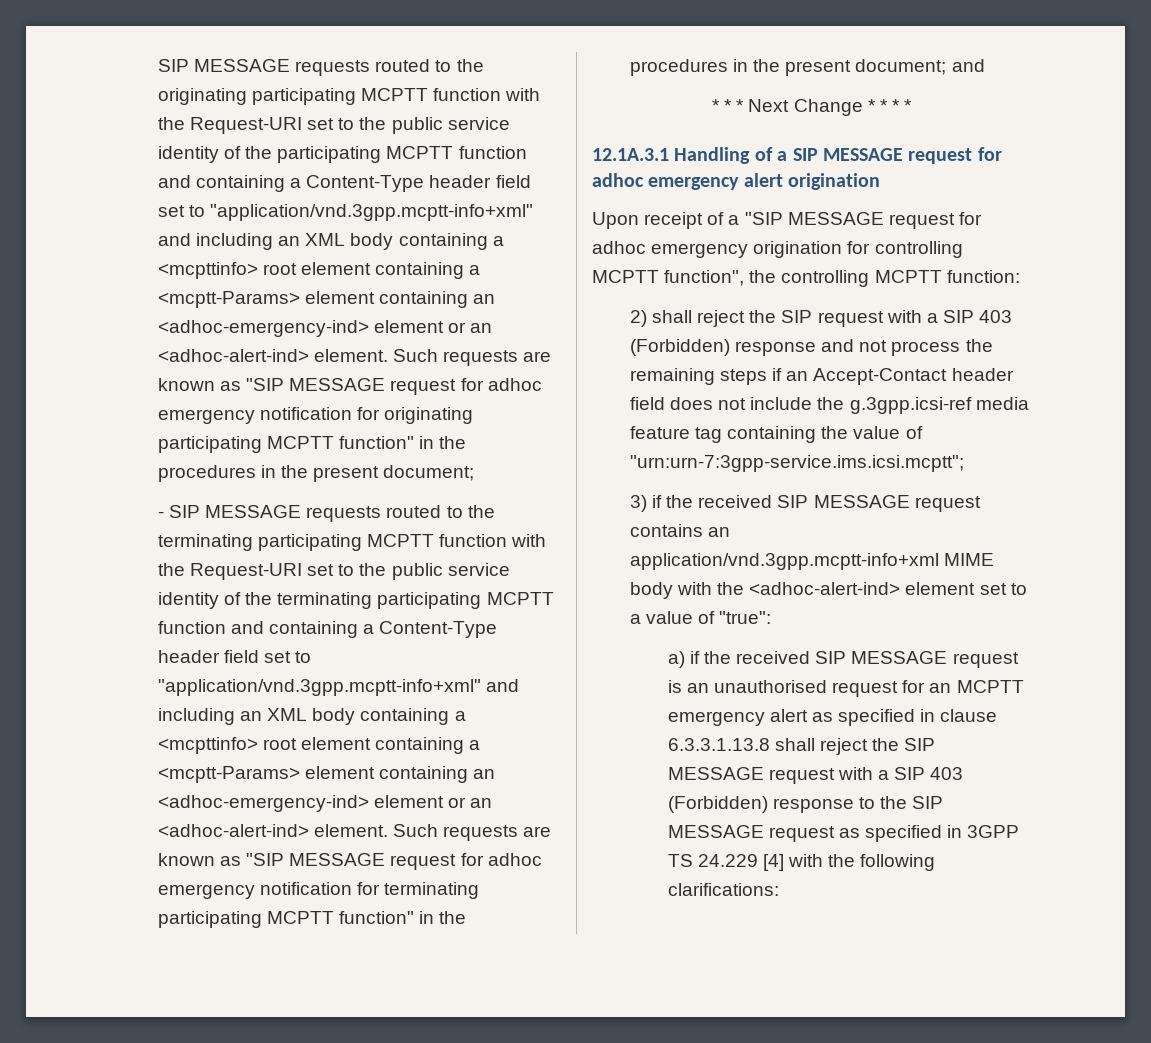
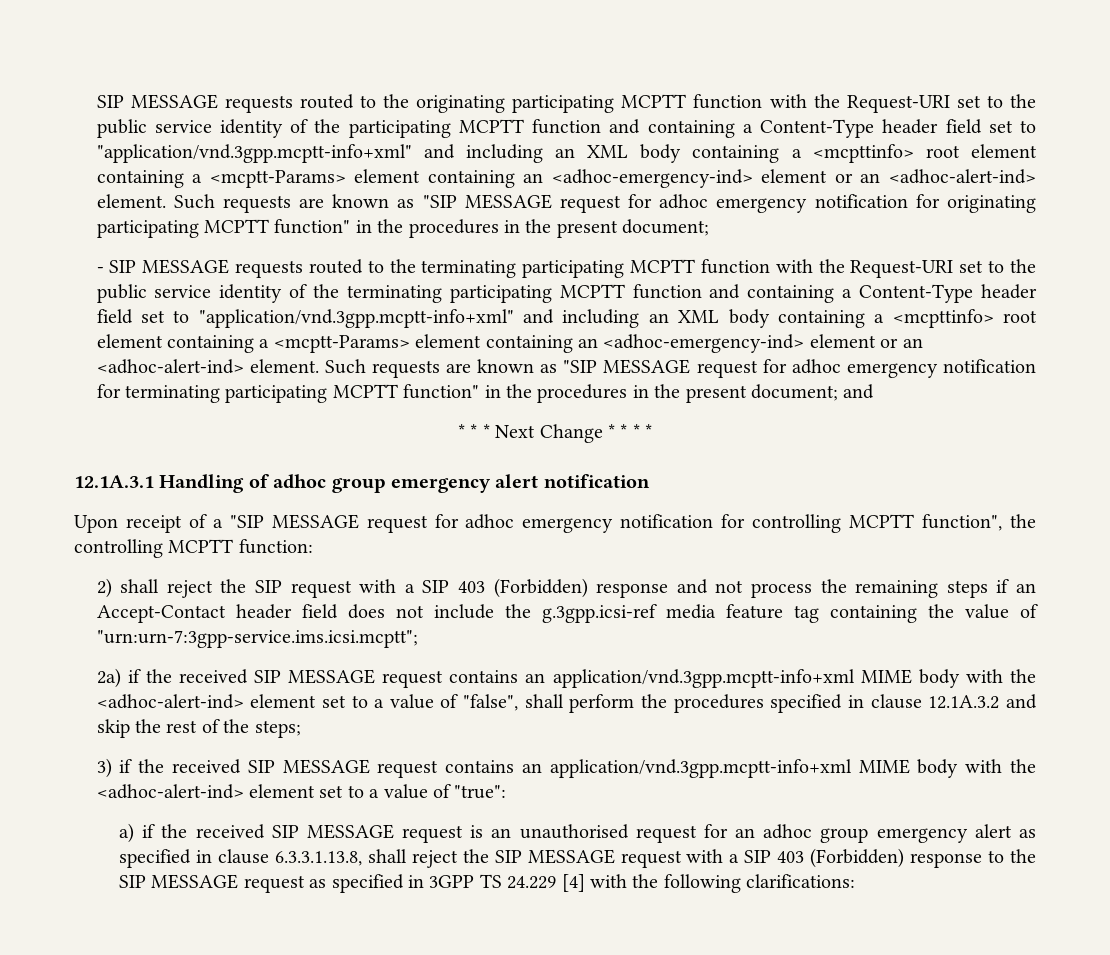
[777,147,1002,164] [592,173,881,190] a SIP MESSAGE request for adhoc emergency alert origination -> [273,474,650,493] adhoc group emergency alert notification
[753,241,843,258] origination -> [620,514,714,528] notification
(964, 463) none -> [96,668,1036,688] [96,694,1038,713] [96,719,301,738] // 2a) if the received SIP MESSAGE request contains an application/vnd.3gpp.mcptt-info+xml MIME body with the <adhoc-alert-ind> element set to a value of "false", shall perform the procedures specified in clause 12.1A.3.2 and skip the rest of the steps;
[956,680,1024,693] MCPTT -> [763,824,869,843] adhoc group
[667,738,770,751] 6.3.3.1.13.8 -> [274,851,362,866] 6.3.3.1.13.8,

